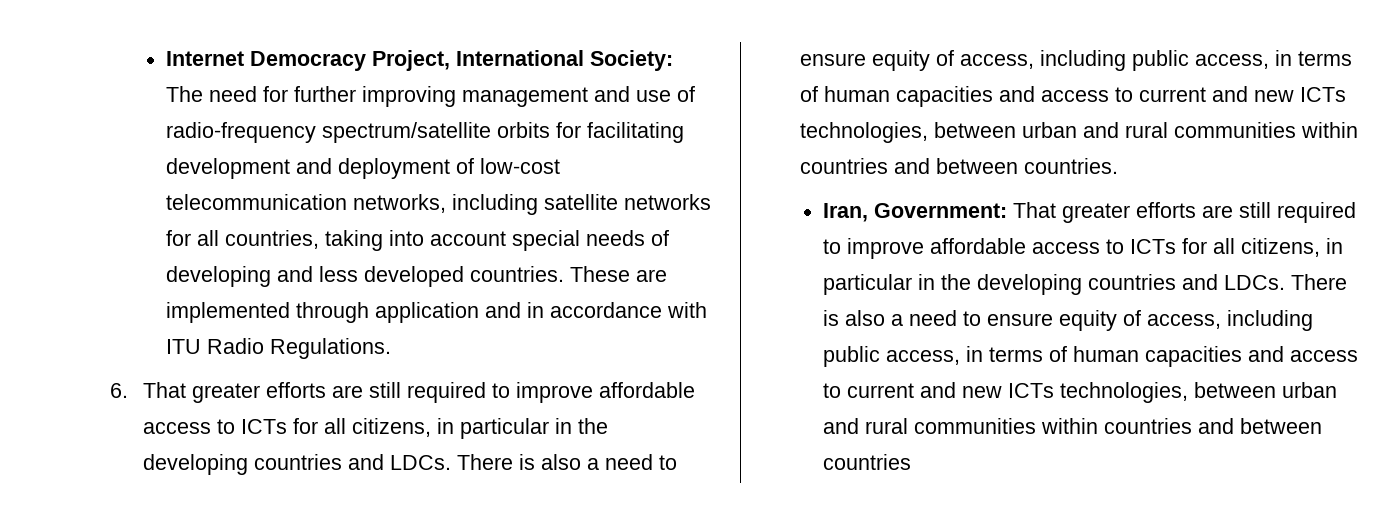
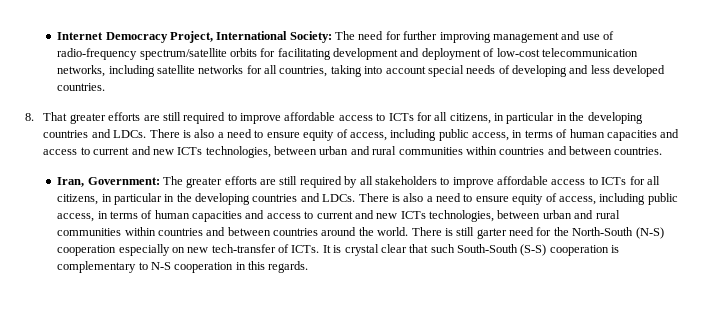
[570,266,668,282] [166,302,708,323] [166,338,392,359] [110,383,128,398] These are implemented through application and in accordance with ITU Radio Regulations. // 6. -> [25,113,34,121] // 8.
[1013,202,1357,223] That greater efforts are still required -> [162,176,437,188] The greater efforts are still required by all stakeholders
(912, 462) none -> [321,227,664,239] [57,244,620,256] [57,261,309,273] around the world. There is still garter need for the North-South (N-S) cooperation especially on new tech-transfer of ICTs. It is crystal clear that such South-South (S-S) cooperation is complementary to N-S cooperation in this regards.

